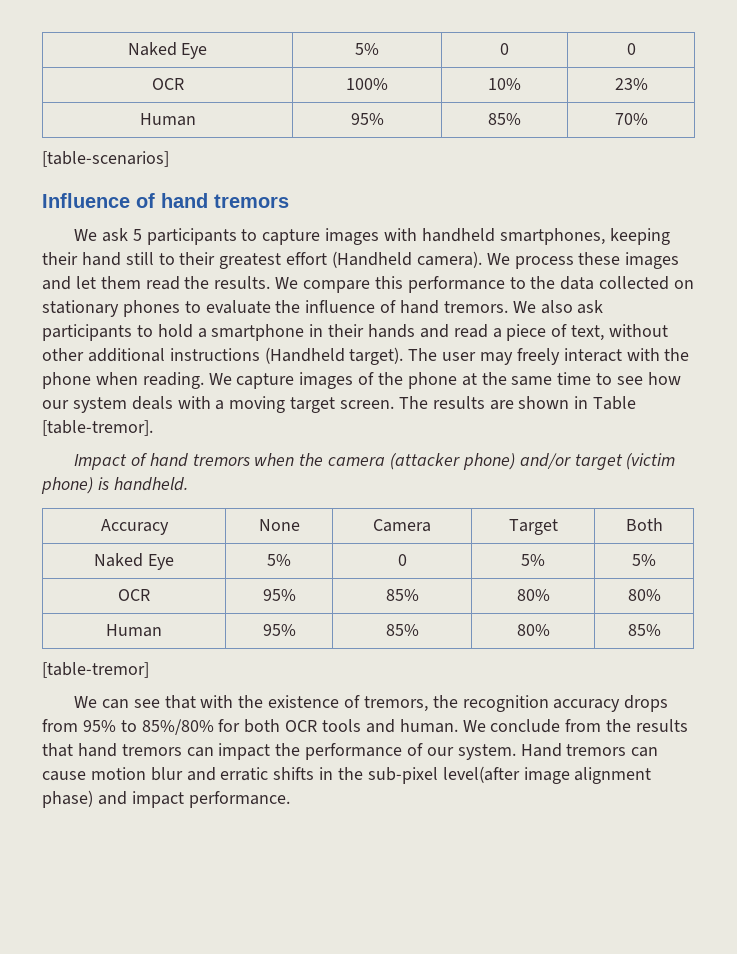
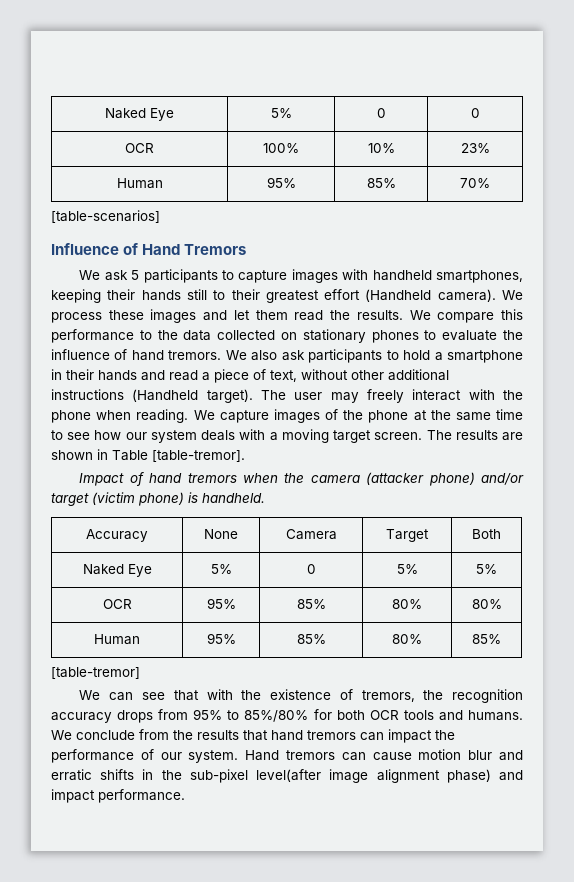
[161,193,289,208] hand tremors -> [142,244,247,255] Hand Tremors
[81,252,121,266] hand -> [141,290,181,301] hands
[399,719,458,733] human. -> [467,710,523,721] humans.

